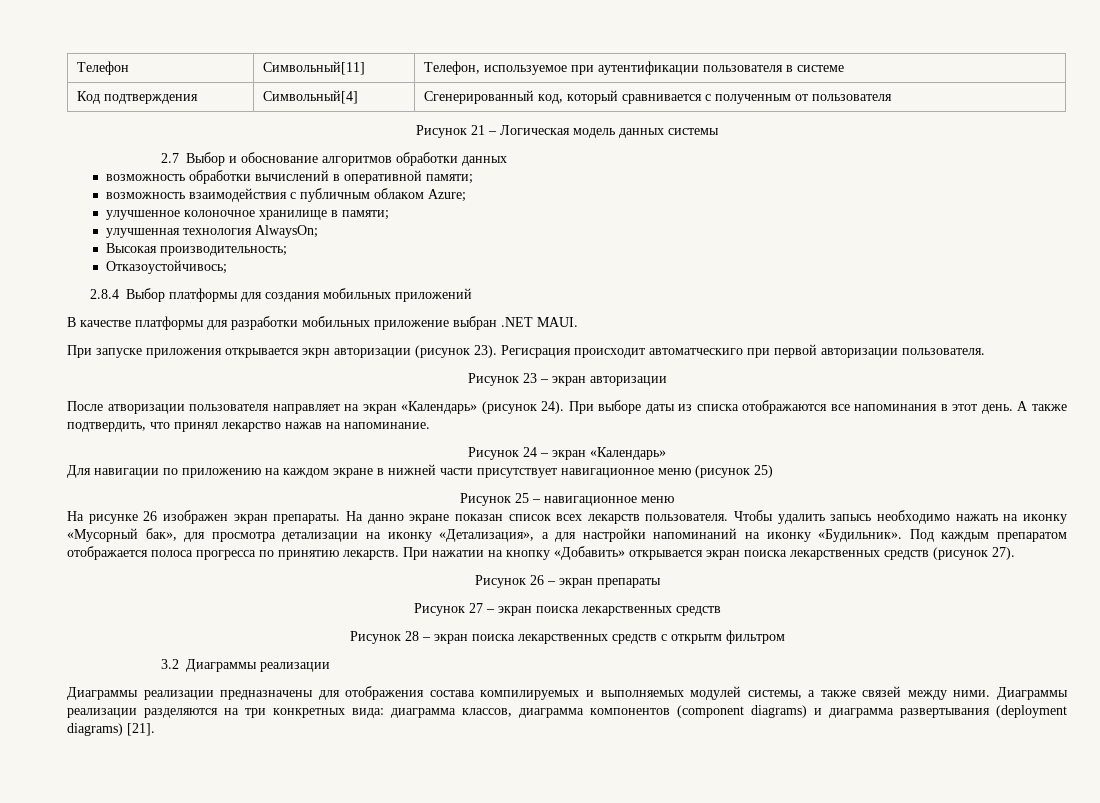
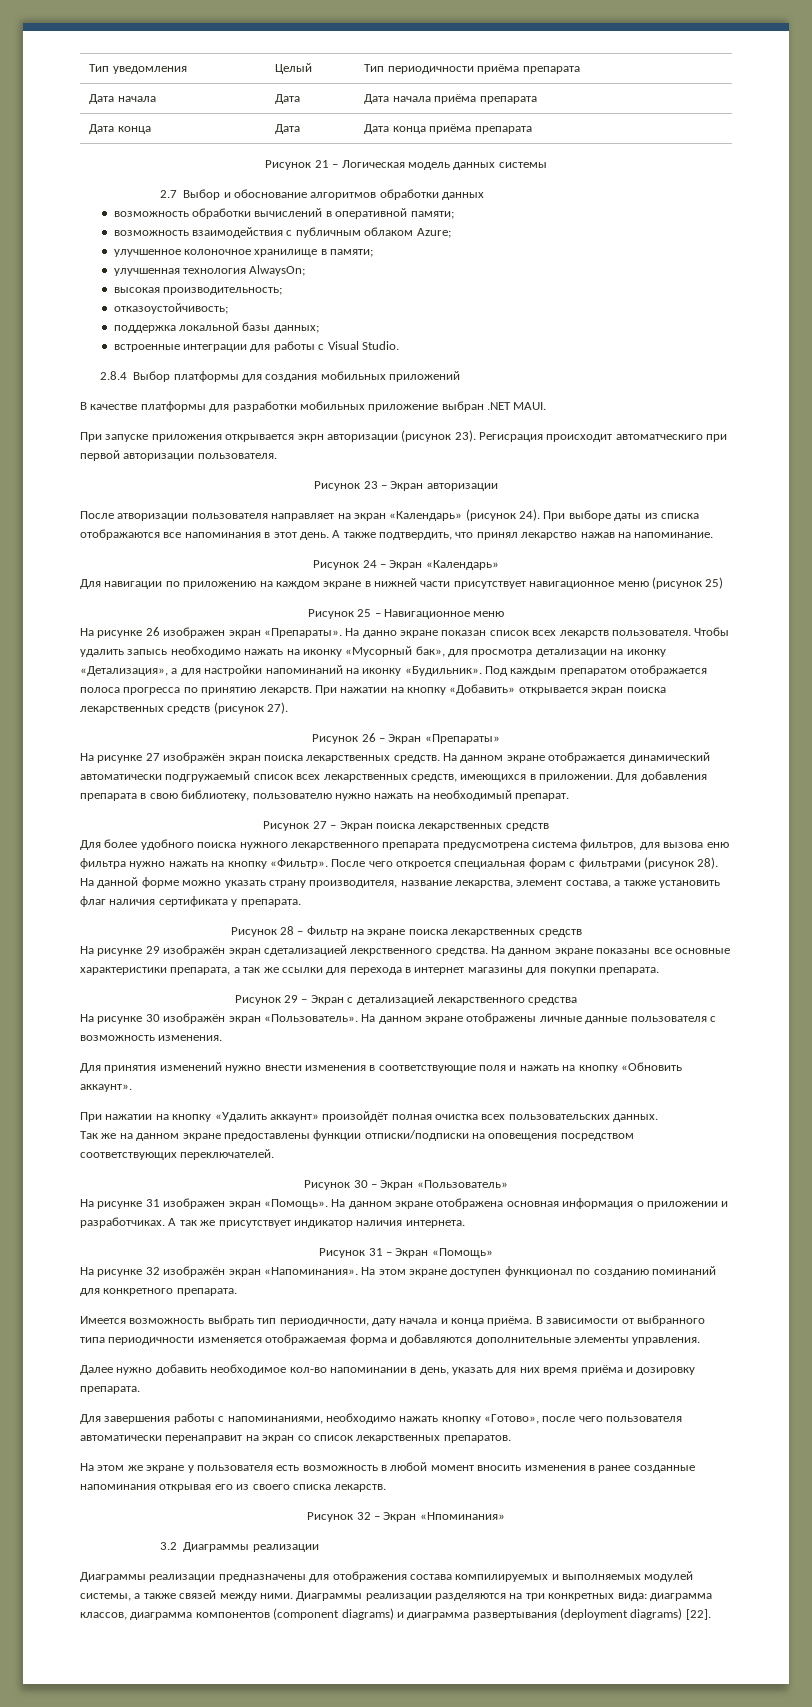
[76,61,129,75] [262,61,365,75] [423,61,844,75] [76,91,198,104] [262,90,358,104] [423,90,892,104] Телефон | Символьный[11] | Телефон, используемое при аутентификации пользователя в системе // Код подтверждения | Символьный[4] | Сгенерированный код, который сравнивается с полученным от пользователя -> [89,64,187,74] [275,63,313,74] [364,64,580,74] [89,94,156,104] [275,94,301,104] [364,94,537,104] [89,124,151,134] [275,124,301,134] [364,124,532,134] Тип уведомления | Целый | Тип периодичности приёма препарата // Дата начала | Дата | Дата начала приёма препарата // Дата конца | Дата | Дата конца приёма препарата
[105,243,157,253] Высокая -> [113,287,160,293] высокая
[105,260,227,274] Отказоустойчивось; -> [113,303,228,314] [113,322,319,333] [113,341,399,352] отказоустойчивость; // поддержка локальной базы данных; // встроенные интеграции для работы с Visual Studio.
[551,376,586,386] экран -> [390,481,424,491] Экран
[552,450,586,460] экран -> [389,560,423,570] Экран
[544,496,637,506] навигационное -> [383,609,470,619] Навигационное
[273,514,341,524] препараты. -> [263,628,342,638] «Препараты».
[558,578,661,588] экран препараты -> [388,734,500,744] [80,752,710,763] [80,771,707,782] [80,790,570,801] Экран «Препараты» // На рисунке 27 изображён экран поиска лекарственных средств. На данном экране отображается динамический автоматически подгружаемый список всех лекарственных средств, имеющихся в приложении. Для добавления препарата в свою библиотеку, пользователю нужно нажать на необходимый препарат.
[497,606,721,616] экран поиска лекарственных средств -> [339,821,549,831] [80,839,729,850] [80,857,719,869] [80,877,720,888] [80,896,301,907] Экран поиска лекарственных средств // Для более удобного поиска нужного лекарственного препарата предусмотрена система фильтров, для вызова еню фильтра нужно нажать на кнопку «Фильтр». После чего откроется специальная форам с фильтрами (рисунок 28). На данной форме можно указать страну производителя, название лекарства, элемент состава, а также установить флаг наличия сертификата у препарата.
[433,630,785,644] экран поиска лекарственных средств с открытм фильтром -> [306,926,582,937] [80,945,730,956] [80,967,659,975] [234,994,578,1005] [80,1013,716,1024] [80,1035,223,1041] [80,1062,682,1073] [80,1084,132,1092] [80,1111,659,1122] [80,1130,634,1141] [80,1149,275,1160] [304,1180,508,1190] [80,1198,729,1209] [80,1217,465,1228] [319,1248,493,1258] [80,1266,716,1277] [80,1288,237,1296] [80,1315,705,1326] [80,1334,701,1345] [80,1364,696,1375] [80,1386,140,1394] [80,1413,683,1424] [80,1435,511,1443] [80,1462,695,1473] [80,1484,387,1492] [307,1512,505,1522] Фильтр на экране поиска лекарственных средств // На рисунке 29 изображён экран сдетализацией лекрственного средства. На данном экране показаны все основные характеристики препарата, а так же ссылки для перехода в интернет магазины для покупки препарата. // Рисунок 29 – Экран с детализацией лекарственного средства // На рисунке 30 изображён экран «Пользователь». На данном экране отображены личные данные пользователя с возможность изменения. // Для принятия изменений нужно внести изменения в соответствующие поля и нажать на кнопку «Обновить аккаунт». // При нажатии на кнопку «Удалить аккаунт» произойдёт полная очистка всех пользовательских данных. // Так же на данном экране предоставлены функции отписки/подписки на оповещения посредством соответствующих переключателей. // Рисунок 30 – Экран «Пользователь» // На рисунке 31 изображен экран «Помощь». На данном экране отображена основная информация о приложении и разработчиках. А так же присутствует индикатор наличия интернета. // Рисунок 31 – Экран «Помощь» // На рисунке 32 изображён экран «Напоминания». На этом экране доступен функционал по созданию поминаний для конкретного препарата. // Имеется возможность выбрать тип периодичности, дату начала и конца приёма. В зависимости от выбранного типа периодичности изменяется отображаемая форма и добавляются дополнительные элементы управления. // Далее нужно добавить необходимое кол-во напоминании в день, указать для них время приёма и дозировку препарата. // Для завершения работы с напоминаниями, необходимо нажать кнопку «Готово», после чего пользователя автоматически перенаправит на экран со список лекарственных препаратов. // На этом же экране у пользователя есть возможность в любой момент вносить изменения в ранее созданные напоминания открывая его из своего списка лекарств. // Рисунок 32 – Экран «Нпоминания»
[127,723,155,736] [21]. -> [685,1609,711,1620] [22].

